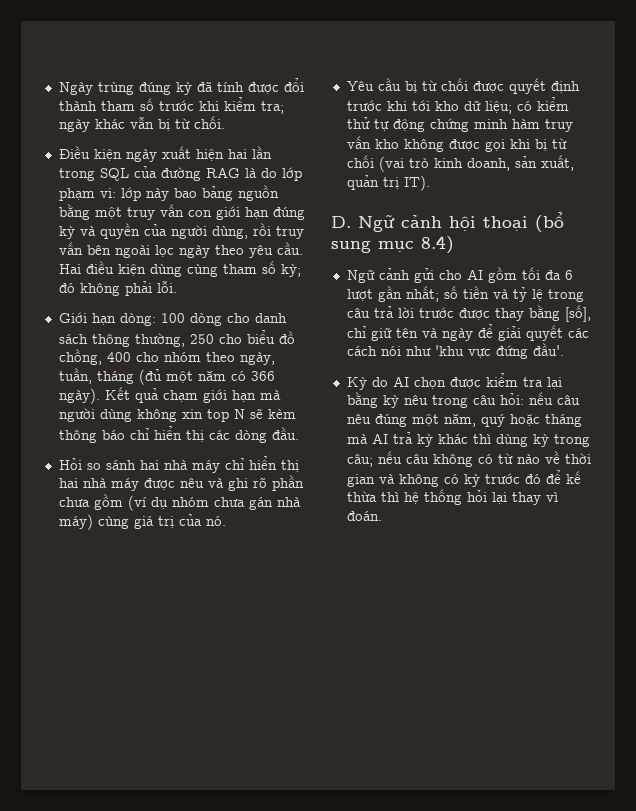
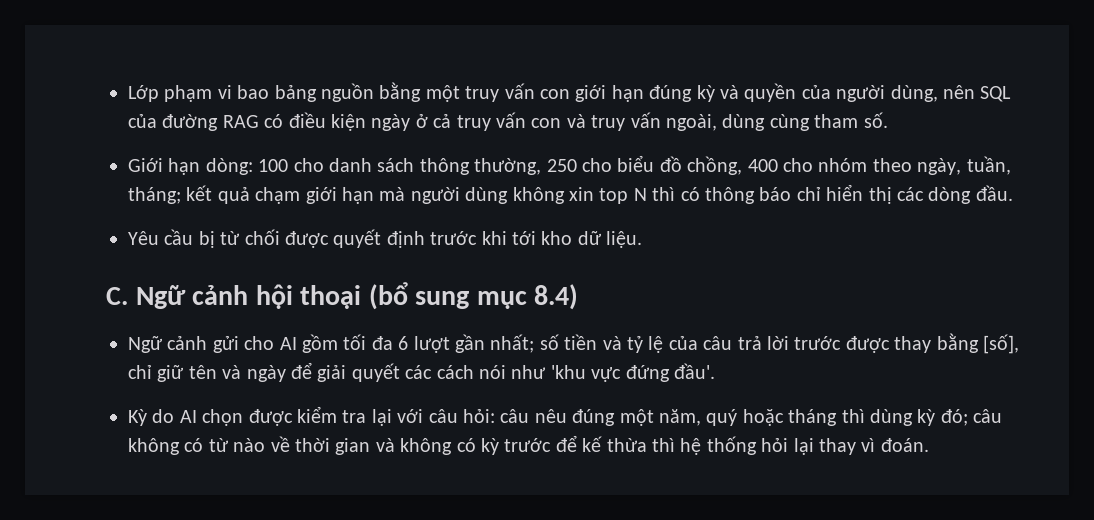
[58,78,304,95] [58,97,284,114] [58,116,225,132] [58,146,272,162] [58,166,302,181] [58,187,169,201] Ngày trùng đúng kỳ đã tính được đổi thành tham số trước khi kiểm tra; ngày khác vẫn bị từ chối. // Điều kiện ngày xuất hiện hai lần trong SQL của đường RAG là do lớp phạm vi: lớp này -> [128,85,232,102] Lớp phạm vi
[252,223,304,239] [58,242,303,258] [58,261,301,277] [58,280,177,296] rồi truy vấn bên ngoài lọc ngày theo yêu cầu. Hai điều kiện dùng cùng tham số kỳ; đó không phải lỗi. -> [942,85,1012,102] [128,112,888,131] nên SQL của đường RAG có điều kiện ngày ở cả truy vấn con và truy vấn ngoài, dùng cùng tham số.
[189,313,222,326] dòng -> (289, 165) none
[96,369,275,385] [58,387,130,404] tháng (đủ một năm có 366 ngày). Kết -> [128,185,213,204] tháng; kết
[249,409,296,419] sẽ kèm -> [652,187,700,201] thì có
[58,456,299,473] [58,475,304,491] [58,494,301,511] [58,514,226,530] // Hỏi so sánh hai nhà máy chỉ hiển thị hai nhà máy được nêu và ghi rõ phần chưa gồm (ví dụ nhóm chưa gán nhà máy) cùng giá trị của nó. -> (1013, 193) none
[484,97,569,114] [346,117,573,132] [346,136,567,152] [346,155,574,172] [346,175,430,191] [331,216,351,228] liệu; có kiểm thử tự động chứng minh hàm truy vấn kho không được gọi khi bị từ chối (vai trò kinh doanh, sản xuất, quản trị IT). // D. -> [606,231,643,248] [106,287,128,305] liệu. // C.
[547,289,584,302] trong -> [668,336,698,350] của
[346,392,468,408] bằng kỳ nêu trong -> [397,409,424,423] với
[528,392,553,405] nếu -> (495, 416) none
[346,432,590,447] [346,451,402,467] mà AI trả kỳ khác thì dùng kỳ trong câu; nếu -> [841,409,968,426] thì dùng kỳ đó;
[524,474,541,484] đó -> (552, 445) none

